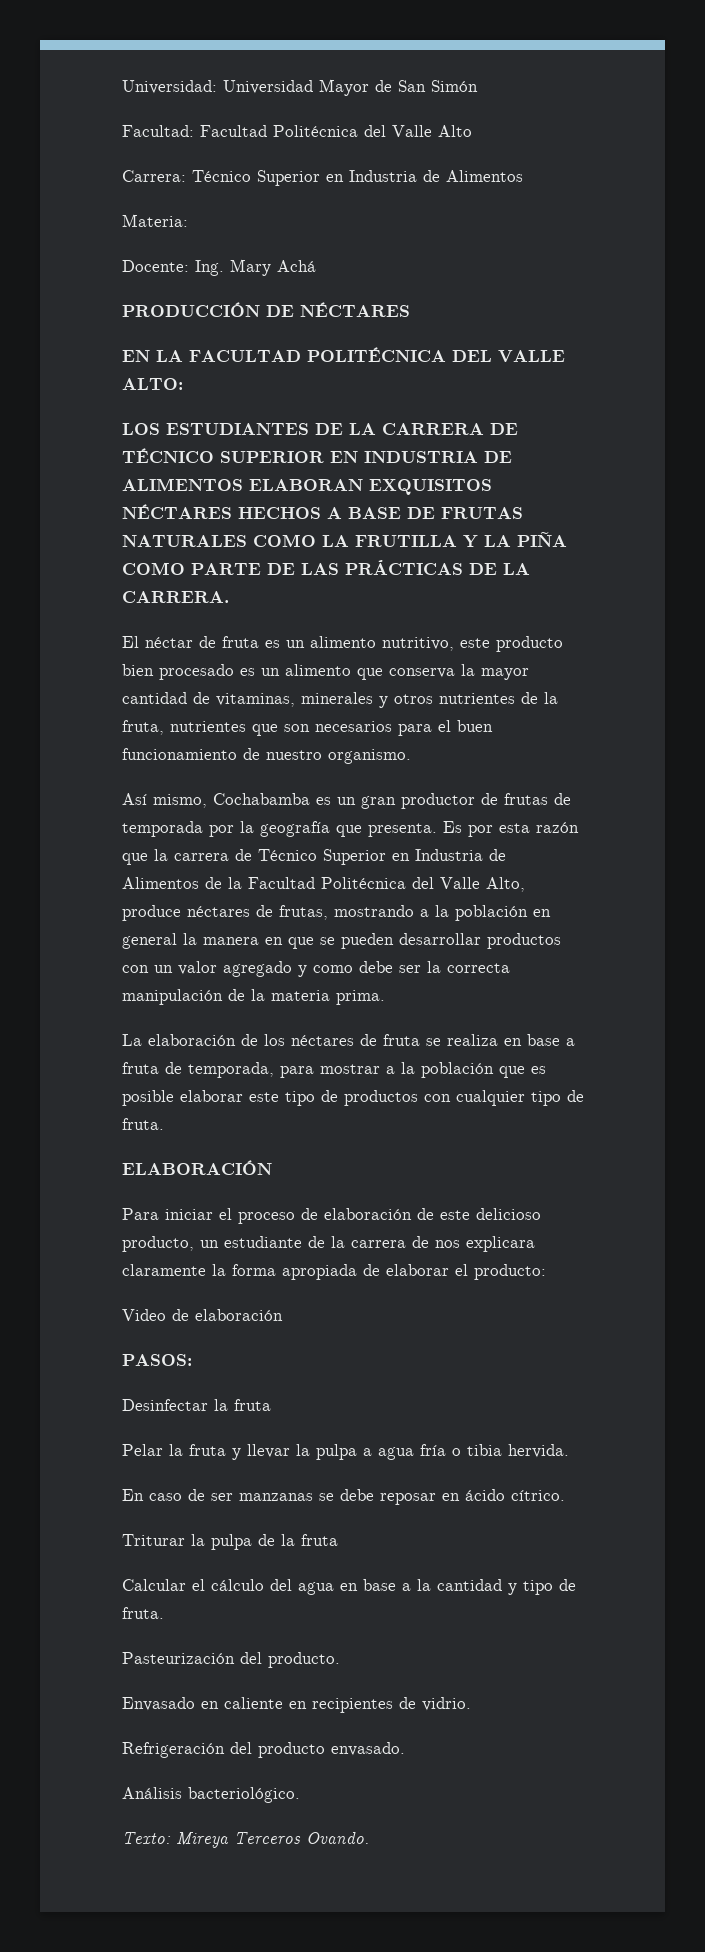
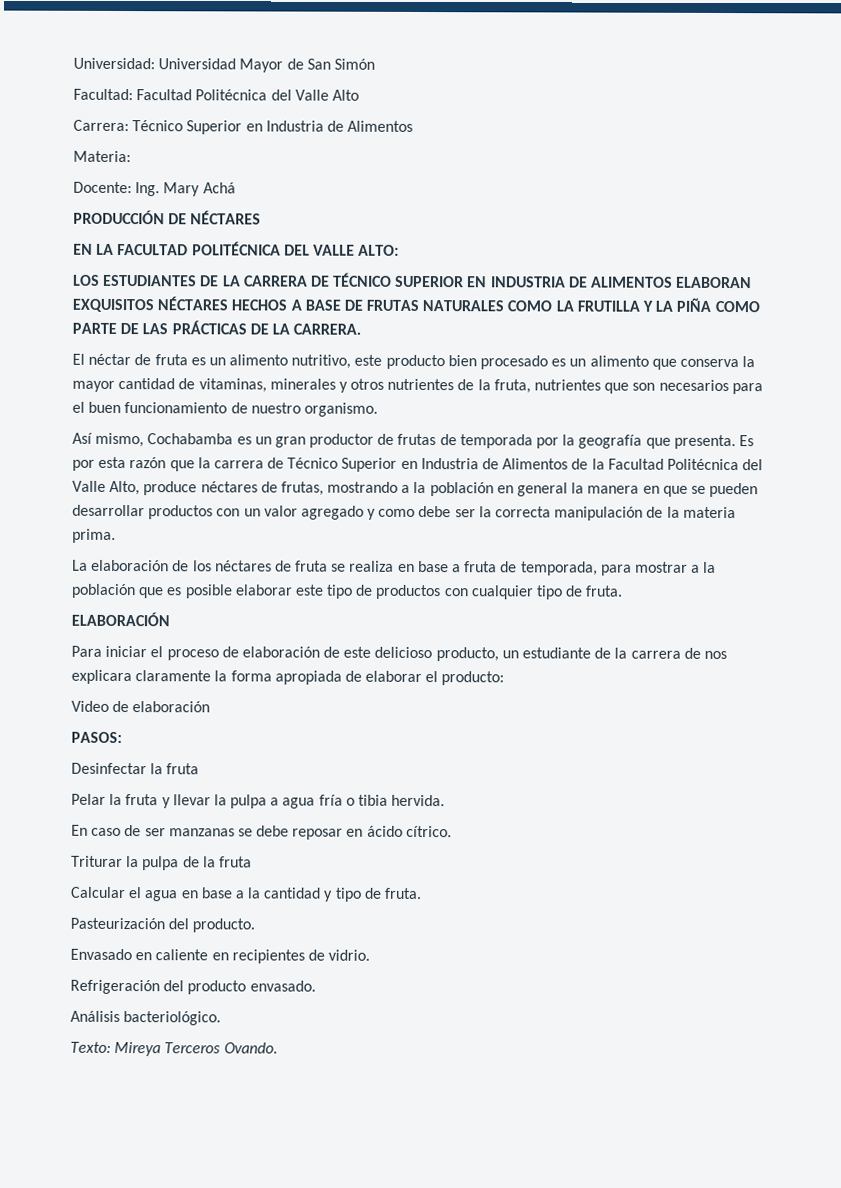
[211,1579,292,1591] cálculo del -> (143, 893) none

